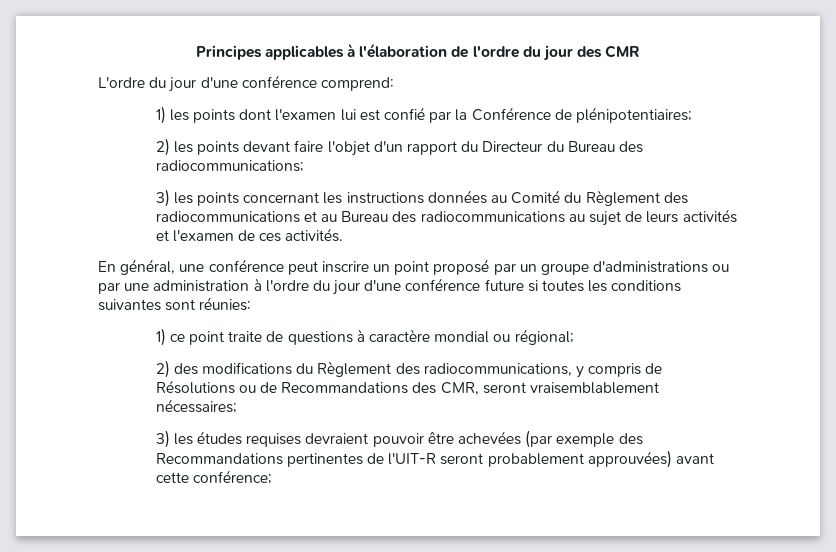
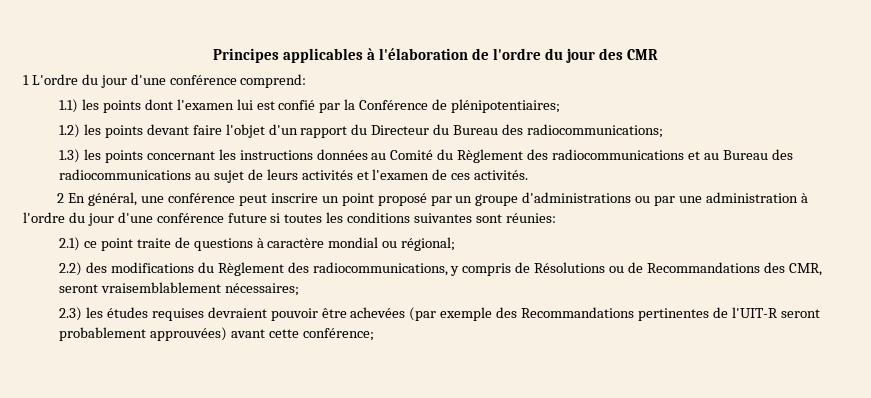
(641, 51) none -> [23,75,29,85] 1
[155,106,166,124] 1) -> [59,99,79,113] 1.1)
[155,138,170,156] 2) -> [59,124,81,138] 1.2)
[155,189,170,207] 3) -> [59,149,81,163] 1.3)
(344, 235) none -> [57,193,65,203] 2
[155,328,166,346] 1) -> [59,237,81,251] 2.1)
[155,360,170,378] 2) -> [59,262,83,276] 2.2)
[155,430,170,448] 3) -> [59,307,83,321] 2.3)

